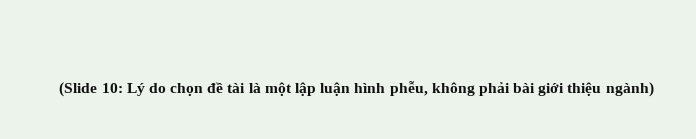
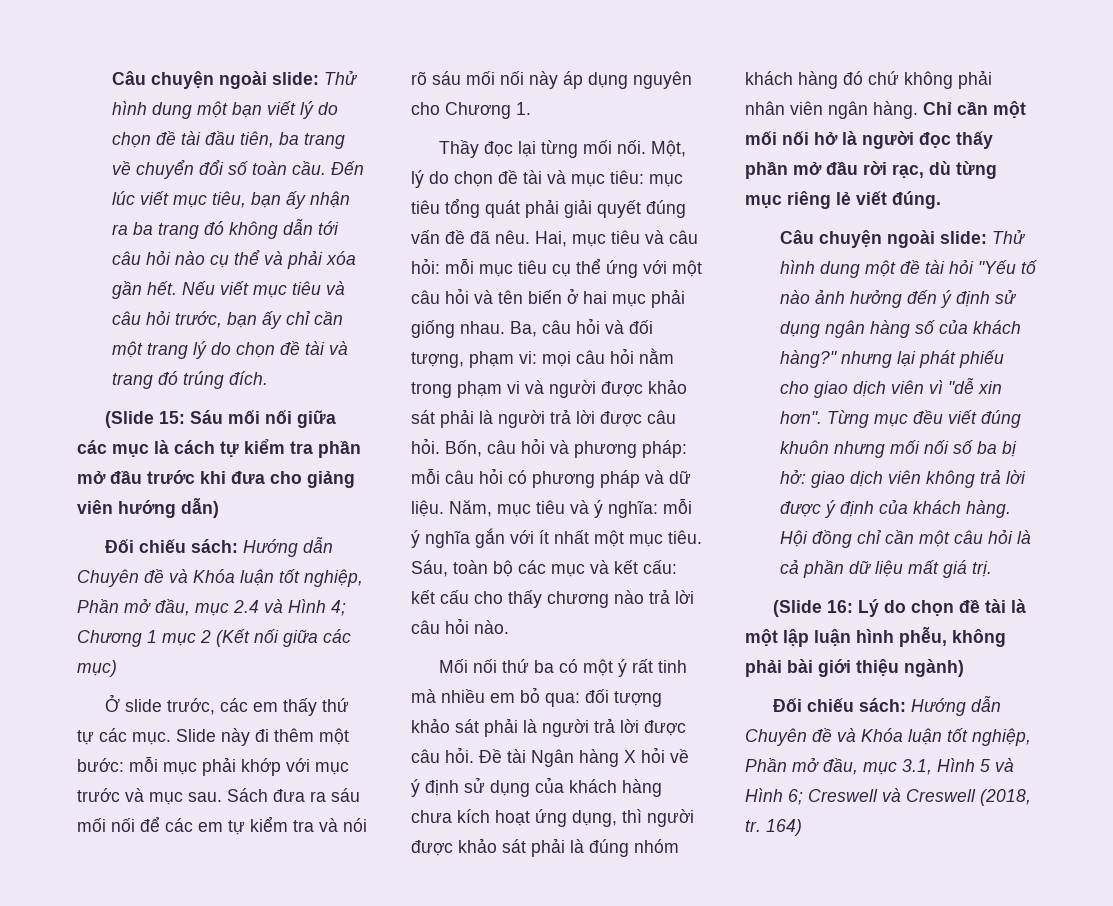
[59,82,123,97] (Slide 10: -> [111,71,358,89] [111,101,338,119] [111,131,345,149] [111,160,364,179] [111,191,350,209] [111,219,339,239] [111,250,356,269] [111,281,345,299] [111,311,343,329] [111,341,348,359] [111,371,268,389] [104,410,336,428] [77,439,361,458] [77,470,355,488] [77,498,219,518] [104,537,333,557] [77,569,363,587] [77,599,346,616] [77,629,351,647] [77,660,117,677] [104,694,349,716] [77,728,349,746] [77,756,349,776] [77,788,360,805] [77,816,367,835] [411,71,692,89] [411,102,531,119] [438,140,686,158] [411,170,683,188] [411,198,686,218] [411,230,698,247] [411,258,702,278] [411,288,685,308] [411,318,653,338] [411,348,674,368] [411,379,687,398] [411,409,676,428] [411,438,687,458] [411,468,691,488] [411,498,692,518] [411,528,702,548] [411,560,677,577] [411,589,694,608] [411,618,509,634] [438,659,687,677] [411,687,662,707] [411,718,686,737] [411,747,689,767] [411,777,662,797] [411,809,694,827] [411,838,679,857] [745,70,992,89] [745,101,1026,119] [745,131,993,149] [745,161,997,179] [745,191,941,209] [779,230,1026,248] [779,260,1037,278] [779,290,1017,308] [779,320,1021,338] [779,350,1004,368] [779,378,1002,398] [779,410,1021,428] [779,440,1017,458] [779,470,1026,488] [779,500,1011,518] [779,530,1031,548] [779,560,992,578] [772,600,853,617] Câu chuyện ngoài slide: Thử hình dung một bạn viết lý do chọn đề tài đầu tiên, ba trang về chuyển đổi số toàn cầu. Đến lúc viết mục tiêu, bạn ấy nhận ra ba trang đó không dẫn tới câu hỏi nào cụ thể và phải xóa gần hết. Nếu viết mục tiêu và câu hỏi trước, bạn ấy chỉ cần một trang lý do chọn đề tài và trang đó trúng đích. // (Slide 15: Sáu mối nối giữa các mục là cách tự kiểm tra phần mở đầu trước khi đưa cho giảng viên hướng dẫn) // Đối chiếu sách: Hướng dẫn Chuyên đề và Khóa luận tốt nghiệp, Phần mở đầu, mục 2.4 và Hình 4; Chương 1 mục 2 (Kết nối giữa các mục) // Ở slide trước, các em thấy thứ tự các mục. Slide này đi thêm một bước: mỗi mục phải khớp với mục trước và mục sau. Sách đưa ra sáu mối nối để các em tự kiểm tra và nói rõ sáu mối nối này áp dụng nguyên cho Chương 1. // Thầy đọc lại từng mối nối. Một, lý do chọn đề tài và mục tiêu: mục tiêu tổng quát phải giải quyết đúng vấn đề đã nêu. Hai, mục tiêu và câu hỏi: mỗi mục tiêu cụ thể ứng với một câu hỏi và tên biến ở hai mục phải giống nhau. Ba, câu hỏi và đối tượng, phạm vi: mọi câu hỏi nằm trong phạm vi và người được khảo sát phải là người trả lời được câu hỏi. Bốn, câu hỏi và phương pháp: mỗi câu hỏi có phương pháp và dữ liệu. Năm, mục tiêu và ý nghĩa: mỗi ý nghĩa gắn với ít nhất một mục tiêu. Sáu, toàn bộ các mục và kết cấu: kết cấu cho thấy chương nào trả lời câu hỏi nào. // Mối nối thứ ba có một ý rất tinh mà nhiều em bỏ qua: đối tượng khảo sát phải là người trả lời được câu hỏi. Đề tài Ngân hàng X hỏi về ý định sử dụng của khách hàng chưa kích hoạt ứng dụng, thì người được khảo sát phải là đúng nhóm khách hàng đó chứ không phải nhân viên ngân hàng. Chỉ cần một mối nối hở là người đọc thấy phần mở đầu rời rạc, dù từng mục riêng lẻ viết đúng. // Câu chuyện ngoài slide: Thử hình dung một đề tài hỏi "Yếu tố nào ảnh hưởng đến ý định sử dụng ngân hàng số của khách hàng?" nhưng lại phát phiếu cho giao dịch viên vì "dễ xin hơn". Từng mục đều viết đúng khuôn nhưng mối nối số ba bị hở: giao dịch viên không trả lời được ý định của khách hàng. Hội đồng chỉ cần một câu hỏi là cả phần dữ liệu mất giá trị. // (Slide 16:
(654, 89) none -> [772,696,1001,716] [745,728,1031,746] [745,758,1014,775] [745,788,1031,806] [745,819,802,836] // Đối chiếu sách: Hướng dẫn Chuyên đề và Khóa luận tốt nghiệp, Phần mở đầu, mục 3.1, Hình 5 và Hình 6; Creswell và Creswell (2018, tr. 164)

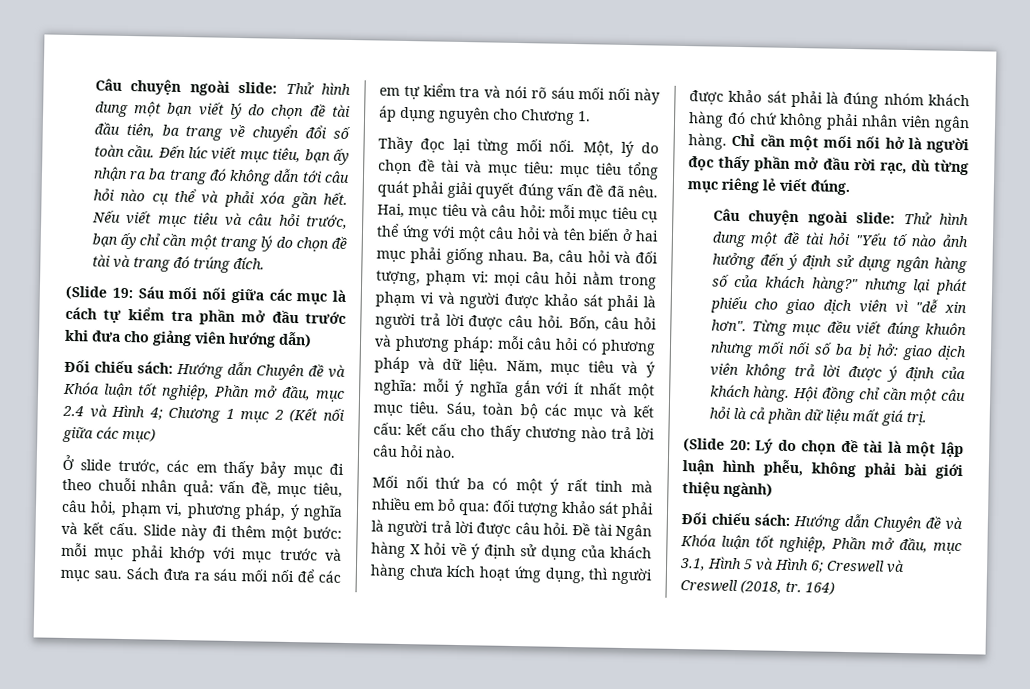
[158,411,185,424] 15: -> [111,287,133,299] 19:
[321,698,349,712] [77,728,171,745] thứ tự các mục. -> [260,461,344,478] [62,477,344,498] [61,499,343,521] [61,521,138,536] bảy mục đi theo chuỗi nhân quả: vấn đề, mục tiêu, câu hỏi, phạm vi, phương pháp, ý nghĩa và kết cấu.
[826,600,853,613] 16: -> [729,439,751,451] 20:

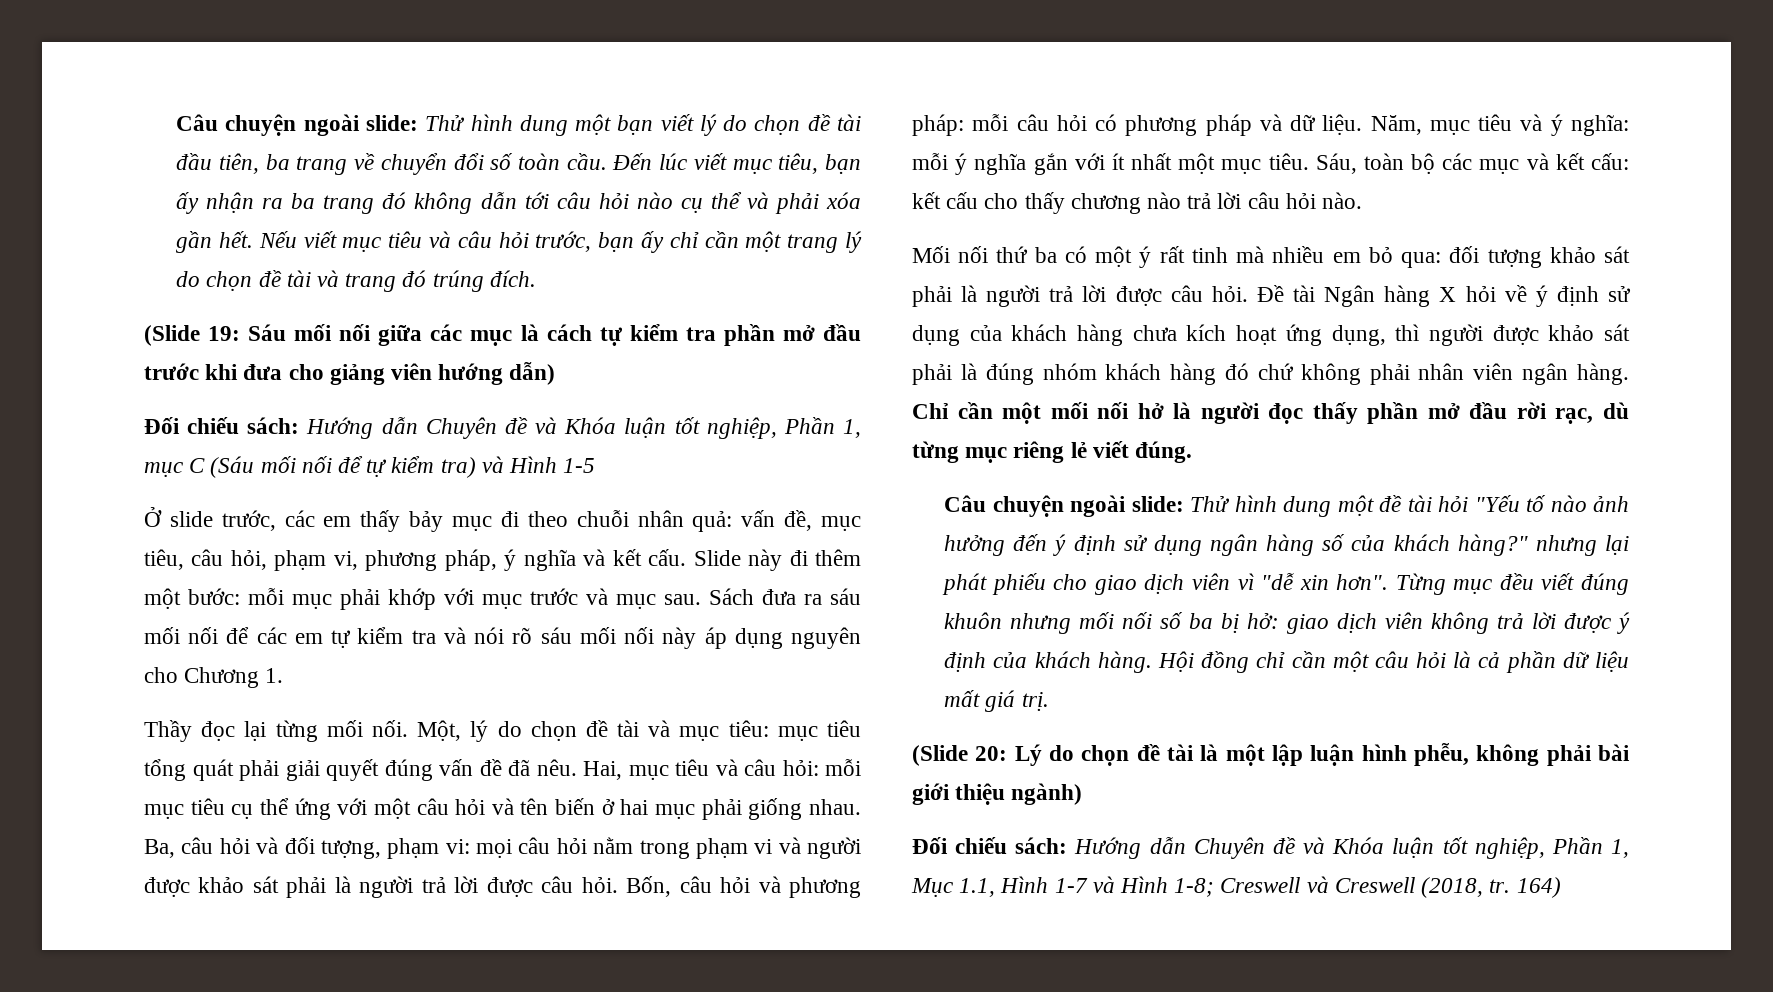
[254,385,345,402] [62,404,345,423] [62,426,156,443] mở đầu, mục 2.4 và Hình 4; Chương 1 mục 2 (Kết nối giữa các mục) -> [843,419,861,438] [144,456,596,478] 1, mục C (Sáu mối nối để tự kiểm tra) và Hình 1-5
[871,537,962,555] [679,556,824,574] mở đầu, mục 3.1, Hình 5 và Hình 6; -> [1611,839,1629,858] [911,876,1215,897] 1, Mục 1.1, Hình 1-7 và Hình 1-8;

